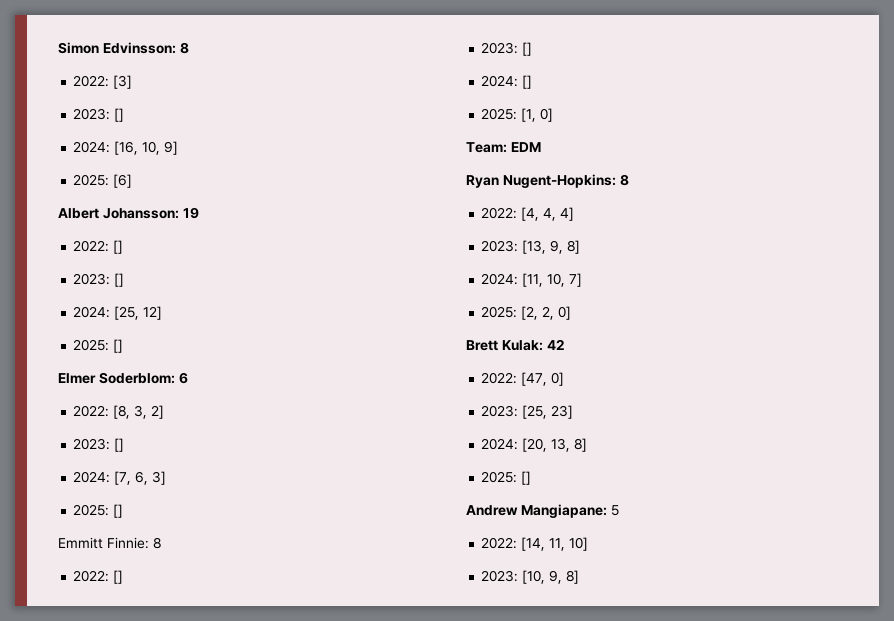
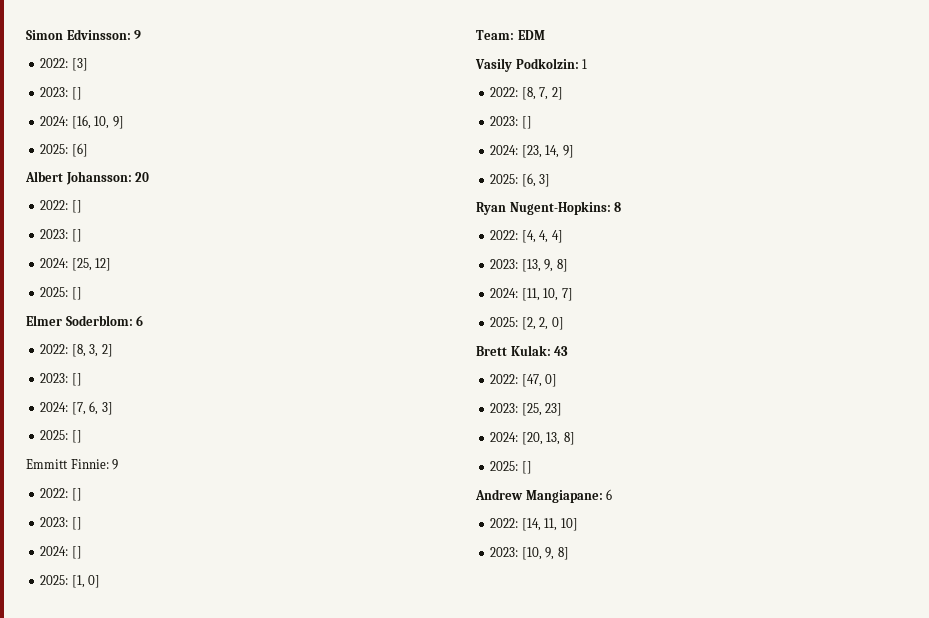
[180,42,189,54] 8 -> [134,30,142,40] 9
[183,207,199,219] 19 -> [135,172,150,182] 20
[153,537,161,549] 8 -> [112,459,119,470] 9
(541, 147) none -> [475,58,588,72] [490,87,563,100] [490,116,532,129] [490,145,574,158] [490,173,551,187] // Vasily Podkolzin: 1 // 2022: [8, 7, 2] // 2023: [] // 2024: [23, 14, 9] // 2025: [6, 3]
[547,339,565,350] 42 -> [554,346,569,356] 43
[611,505,619,516] 5 -> [606,489,613,500] 6

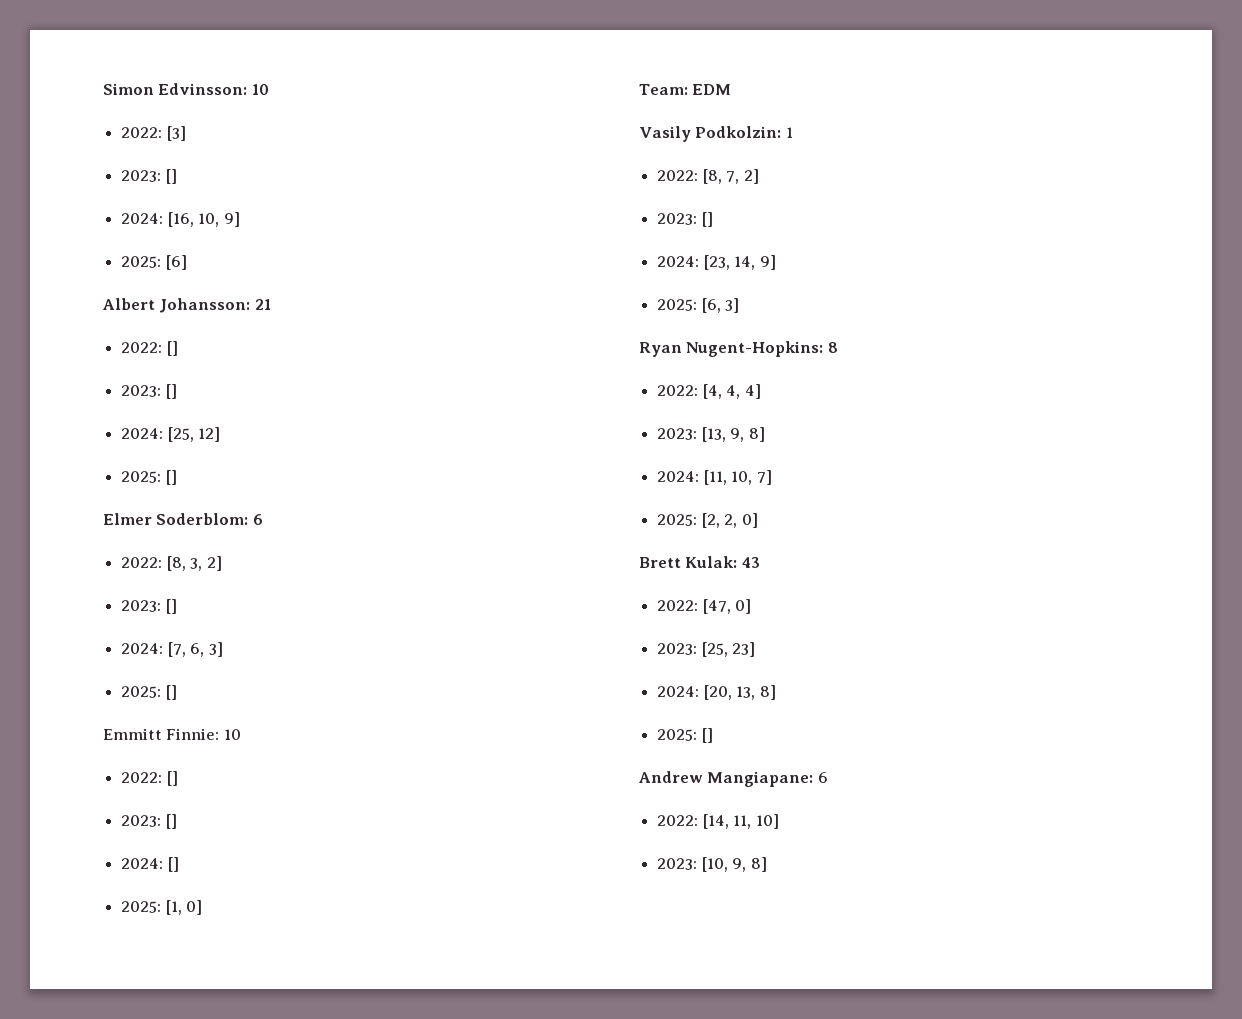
[134,30,142,40] 9 -> [251,84,269,95] 10
[135,172,150,182] 20 -> [254,299,271,310] 21
[112,459,119,470] 9 -> [223,729,241,740] 10

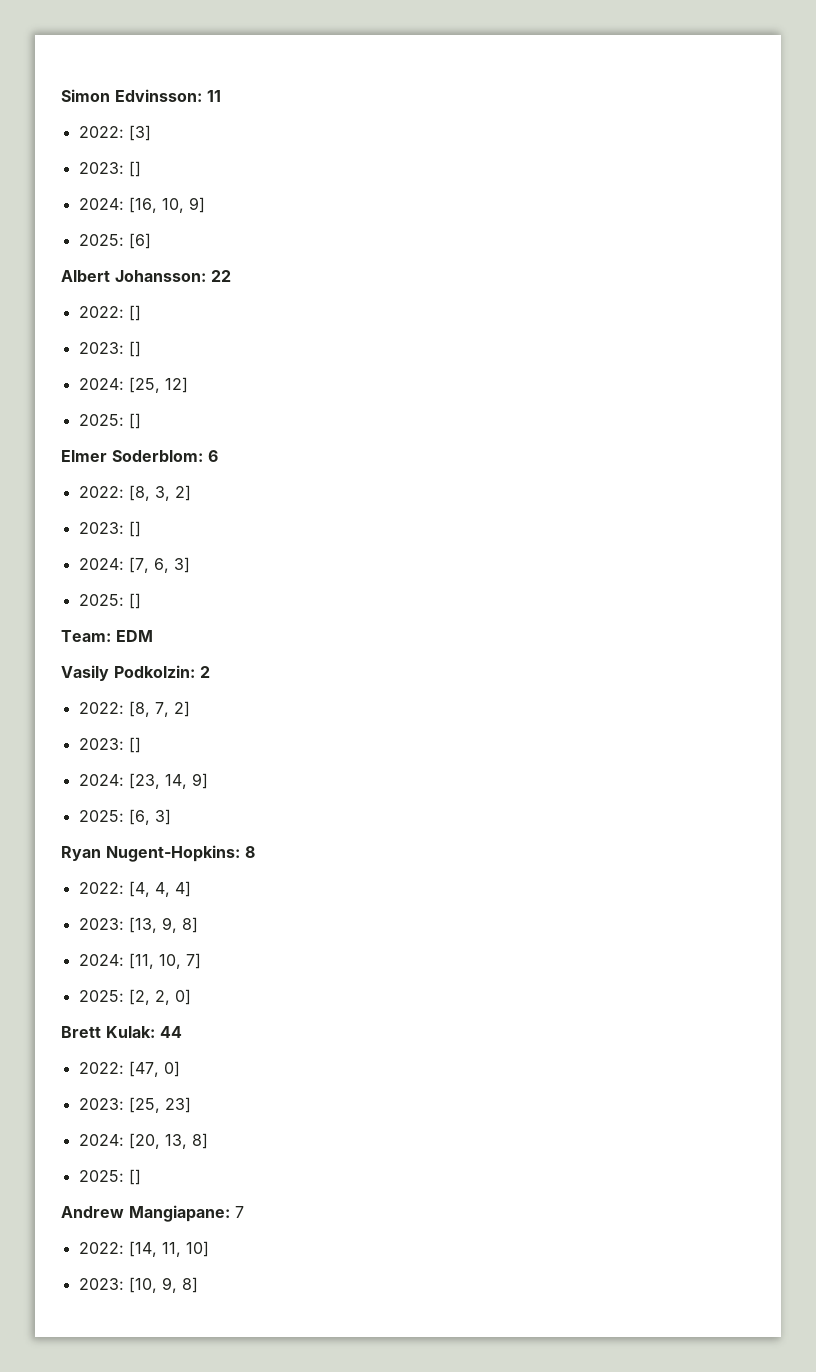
[251,84,269,95] 10 -> [207,90,221,102] 11
[254,299,271,310] 21 -> [211,270,231,282] 22
[103,728,241,740] [121,771,178,786] [121,814,177,829] [121,857,179,872] [121,900,203,915] // Emmitt Finnie: 10 // 2022: [] // 2023: [] // 2024: [] // 2025: [1, 0] -> (141, 601) none
[785,127,793,138] 1 -> [200,666,210,678] 2
[741,557,760,568] 43 -> [160,1026,182,1038] 44
[817,772,828,783] 6 -> [235,1206,244,1218] 7

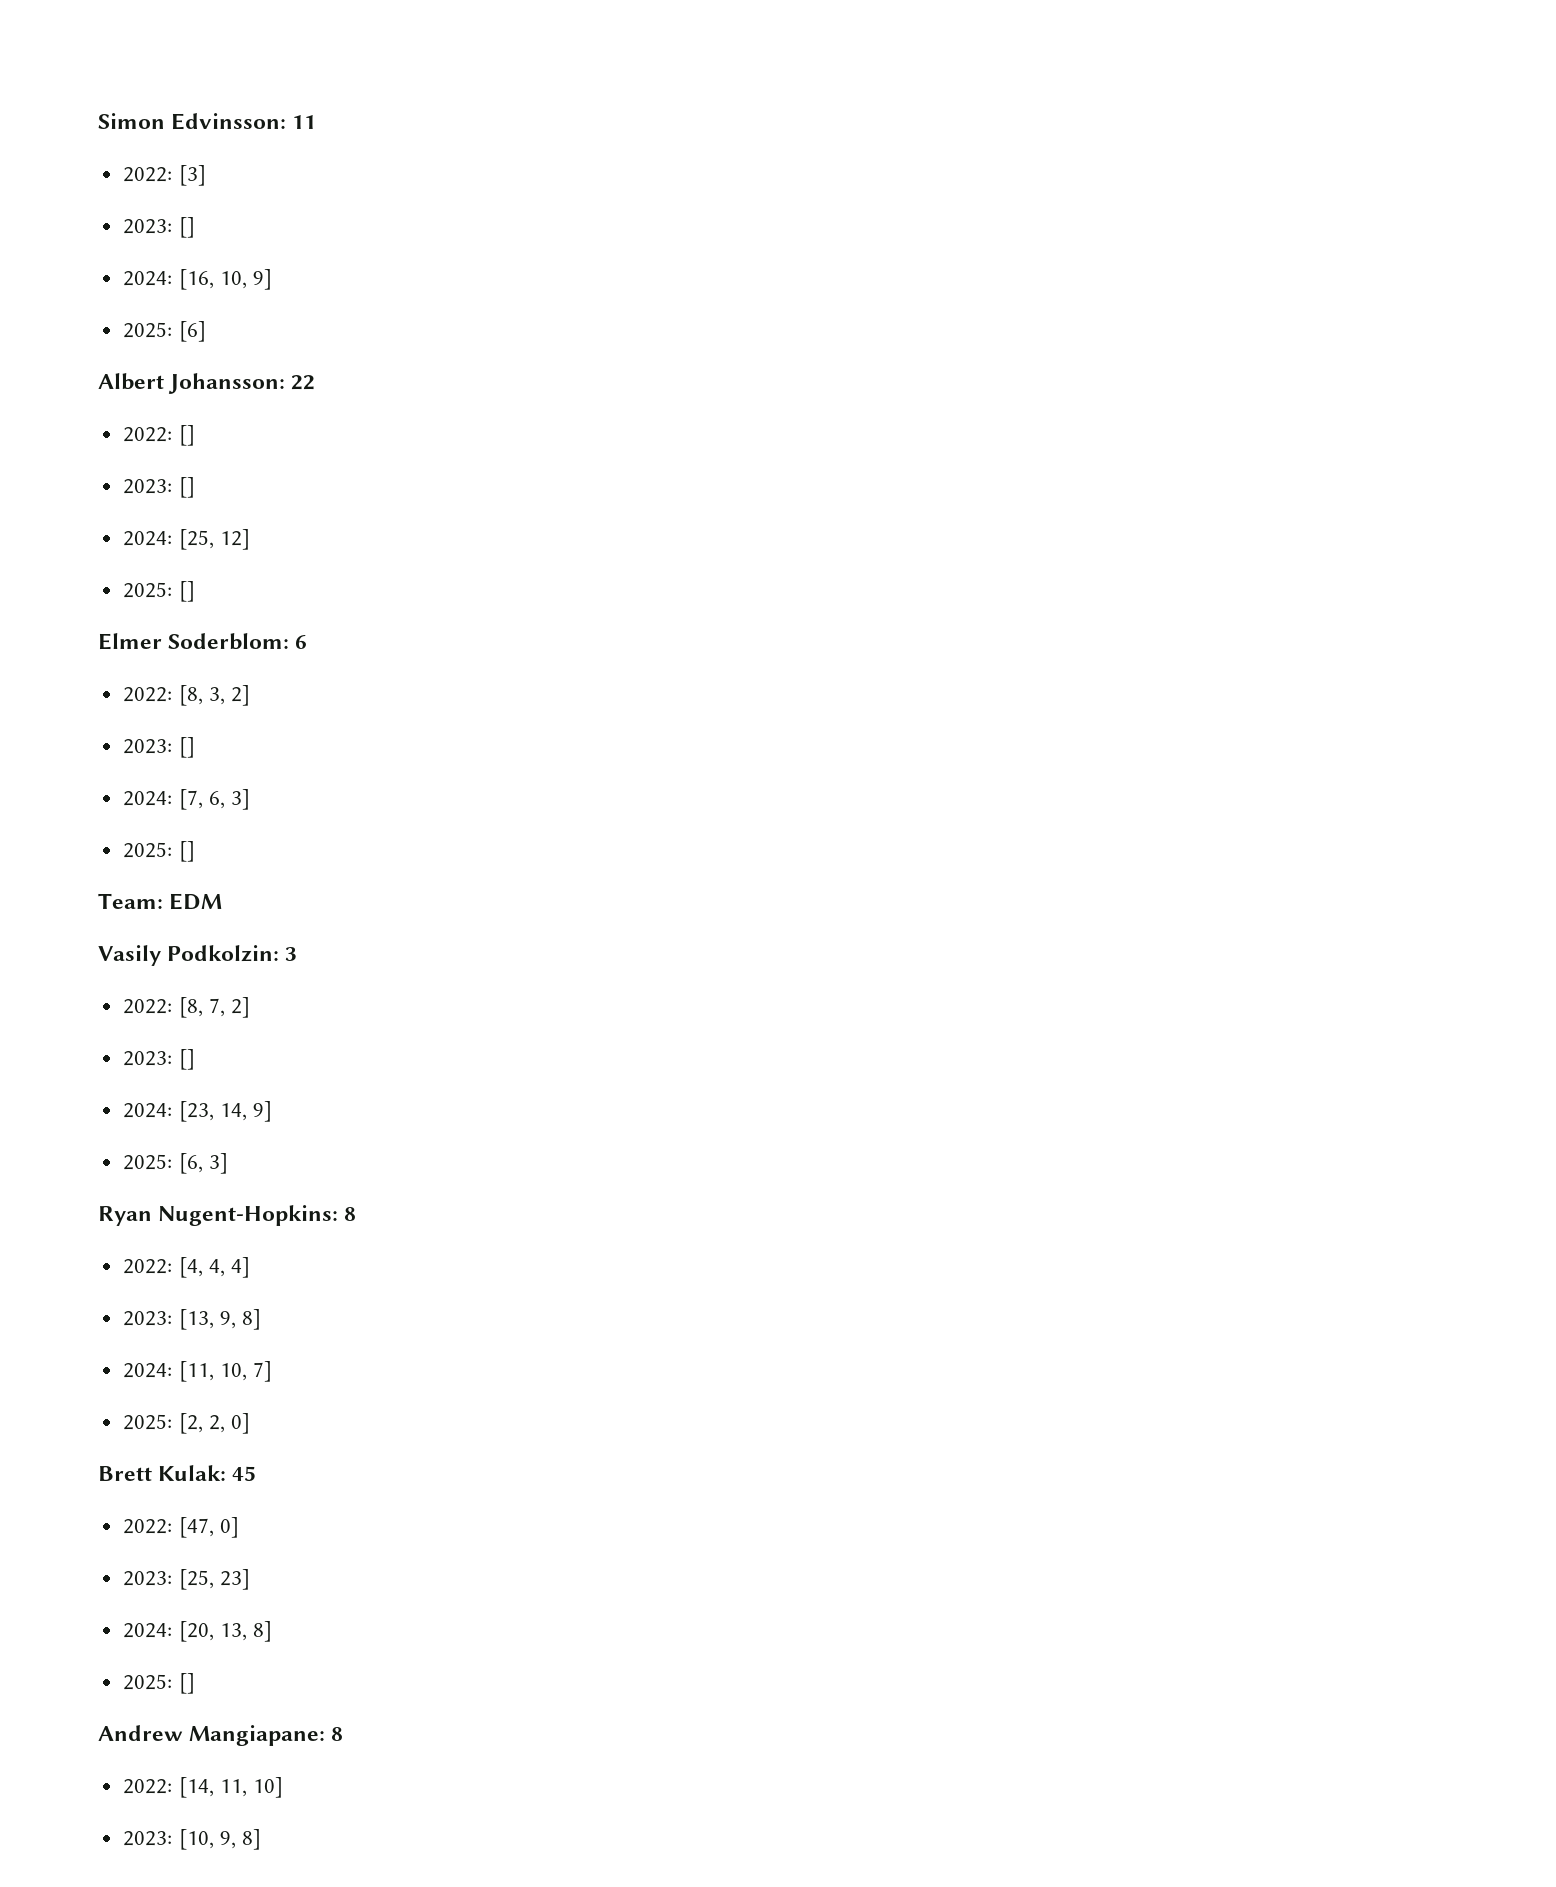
[200,666,210,678] 2 -> [285,947,298,961] 3
[160,1026,182,1038] 44 -> [232,1466,257,1481] 45
[235,1206,244,1218] 7 -> [331,1727,344,1741] 8

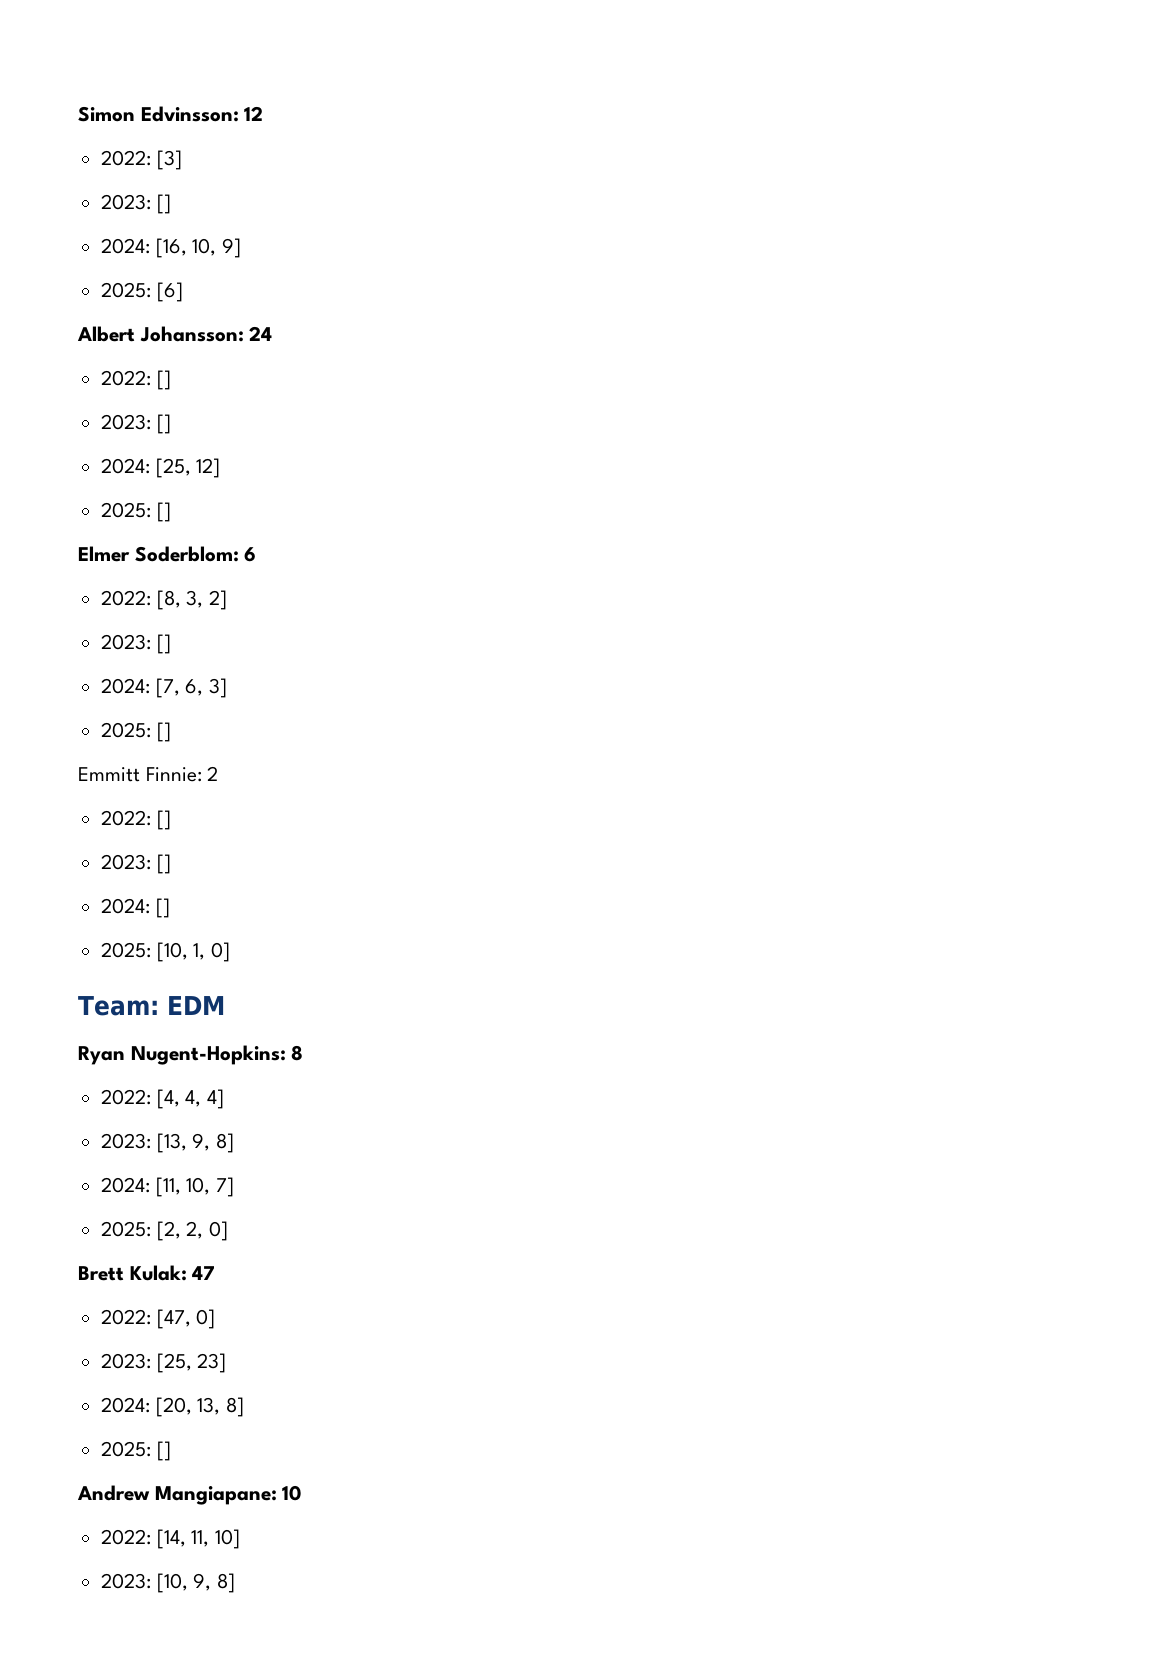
[292,115,317,129] 11 -> [244,106,264,121] 12
[291,375,316,390] 22 -> [249,326,273,341] 24
[98,893,223,910] [98,945,298,966] [123,997,250,1018] [123,1049,195,1070] [123,1101,272,1122] [123,1153,228,1174] Team: EDM // Vasily Podkolzin: 3 // 2022: [8, 7, 2] // 2023: [] // 2024: [23, 14, 9] // 2025: [6, 3] -> [78,766,219,782] [101,810,171,830] [101,854,171,874] [101,898,170,918] [101,942,231,962] [78,996,225,1016] Emmitt Finnie: 2 // 2022: [] // 2023: [] // 2024: [] // 2025: [10, 1, 0] // Team: EDM
[232,1466,257,1481] 45 -> [192,1266,215,1280] 47
[331,1727,344,1741] 8 -> [282,1485,302,1501] 10

